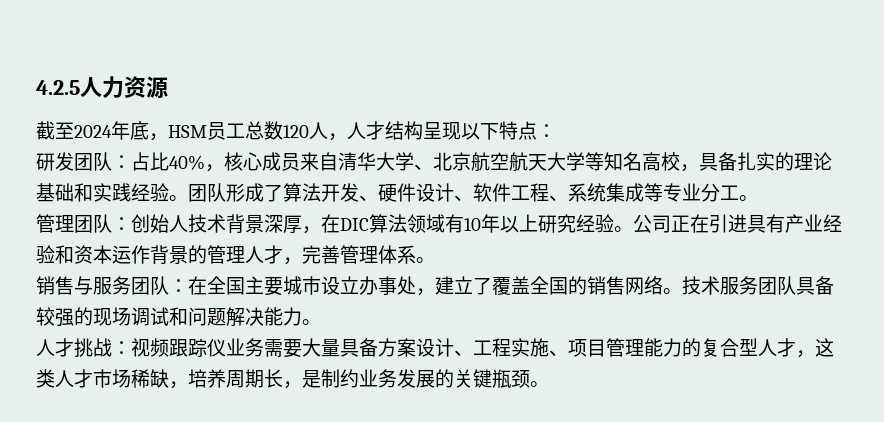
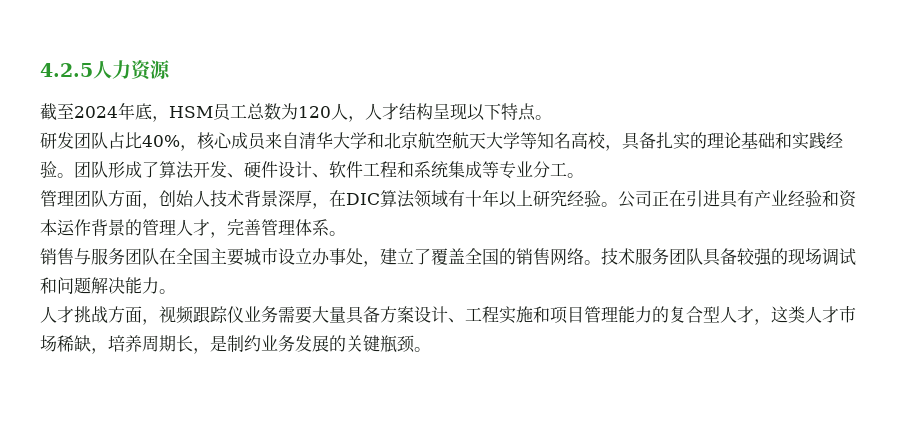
(283, 130) none -> [281,103,298,120] 为
[537,124,556,138] ： -> [535,115,552,120] 。
[112,155,131,169] ： -> (108, 140) none
[414,164,433,170] 、 -> [367,132,384,149] 和
[549,195,568,201] 、 -> [397,161,414,178] 和
[112,217,131,231] ： -> [108,190,159,209] 方面，
[464,218,481,231] 10 -> [465,190,482,207] 十
[169,279,188,293] ： -> (159, 256) none
[112,341,131,355] ： -> [108,306,159,325] 方面，
[549,350,568,356] 、 -> [533,306,550,323] 和

